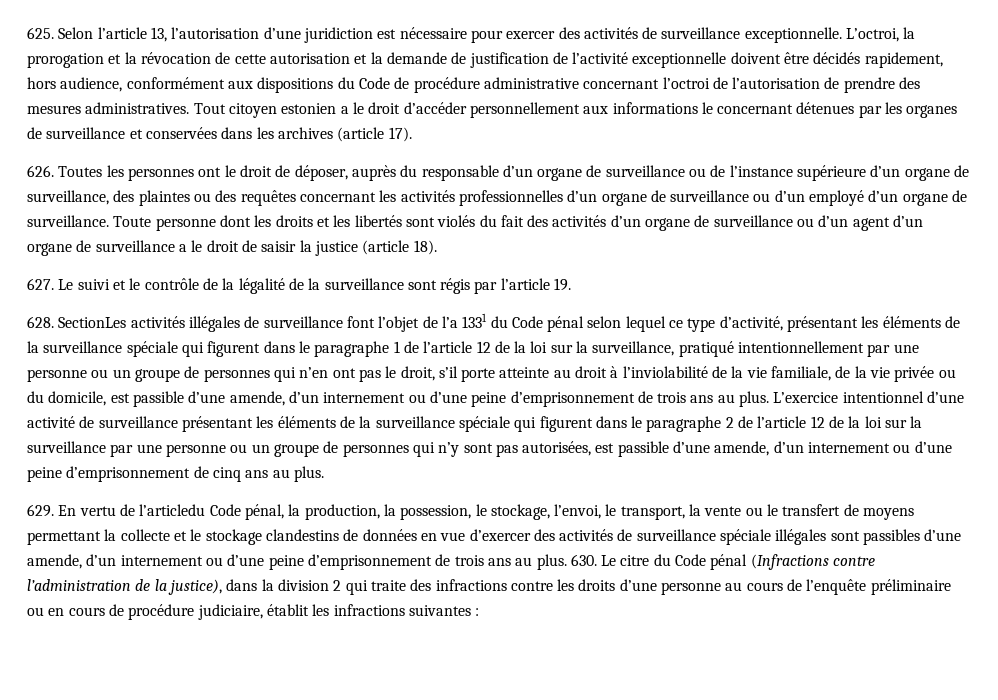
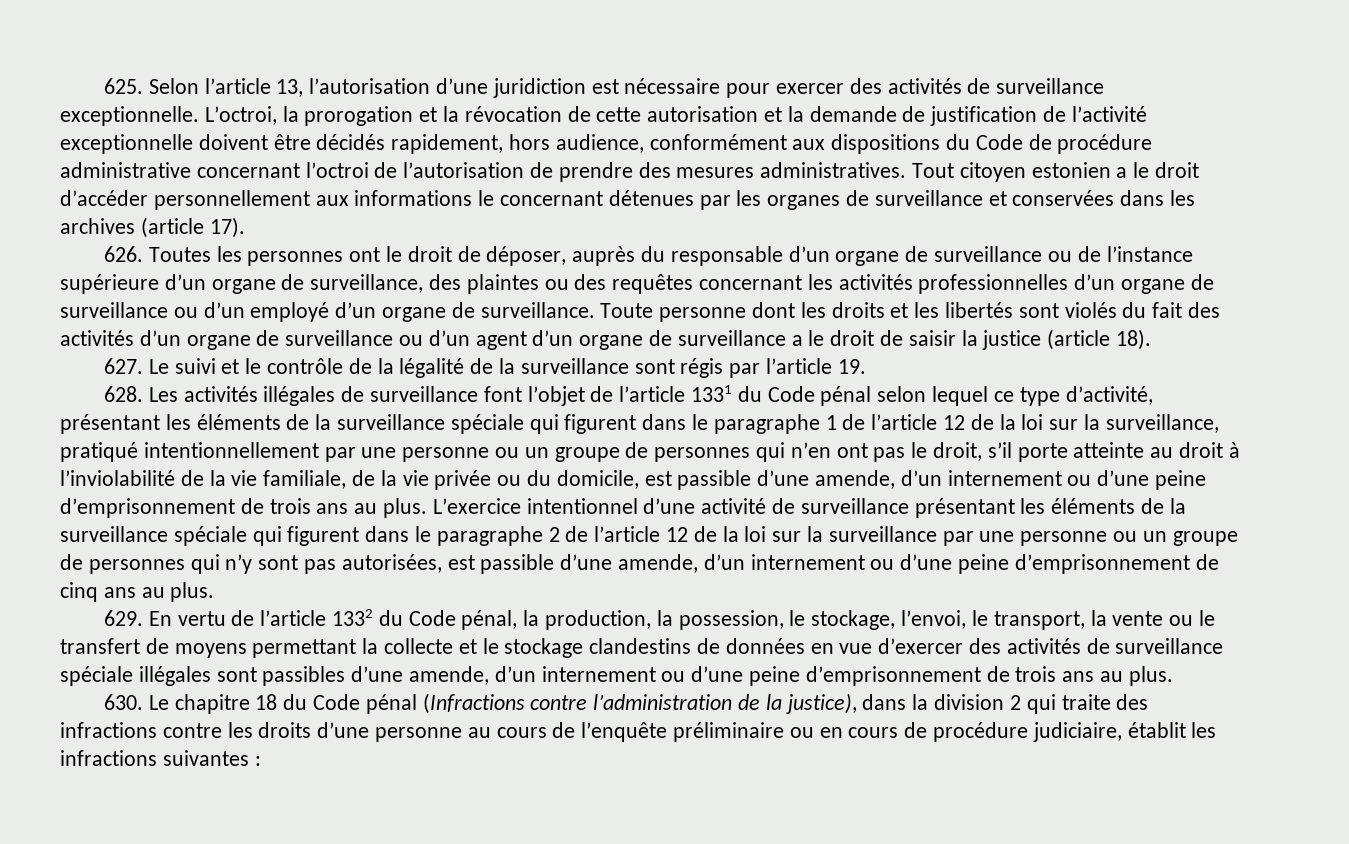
[58,317,127,328] SectionLes -> [148,387,178,402] Les
[441,316,458,328] l’a -> [619,386,686,402] l’article
[139,504,206,516] l’articledu -> [260,609,403,626] l’article 1332 du
(567, 562) none -> (1173, 676) //
[620,555,650,566] citre -> [174,694,278,714] chapitre 18

